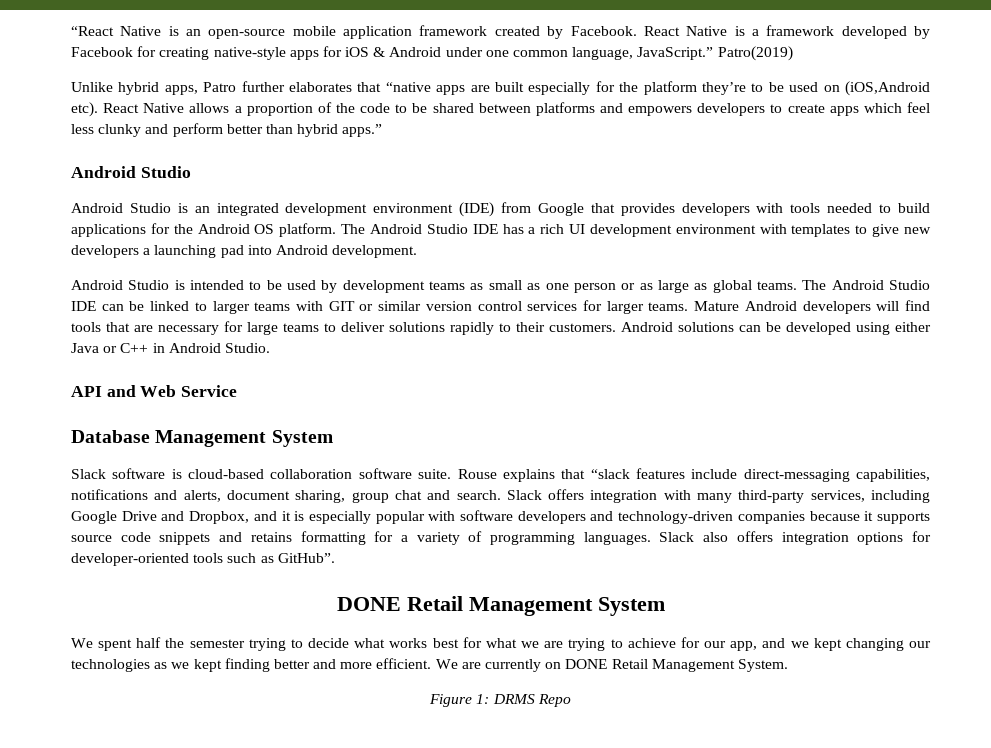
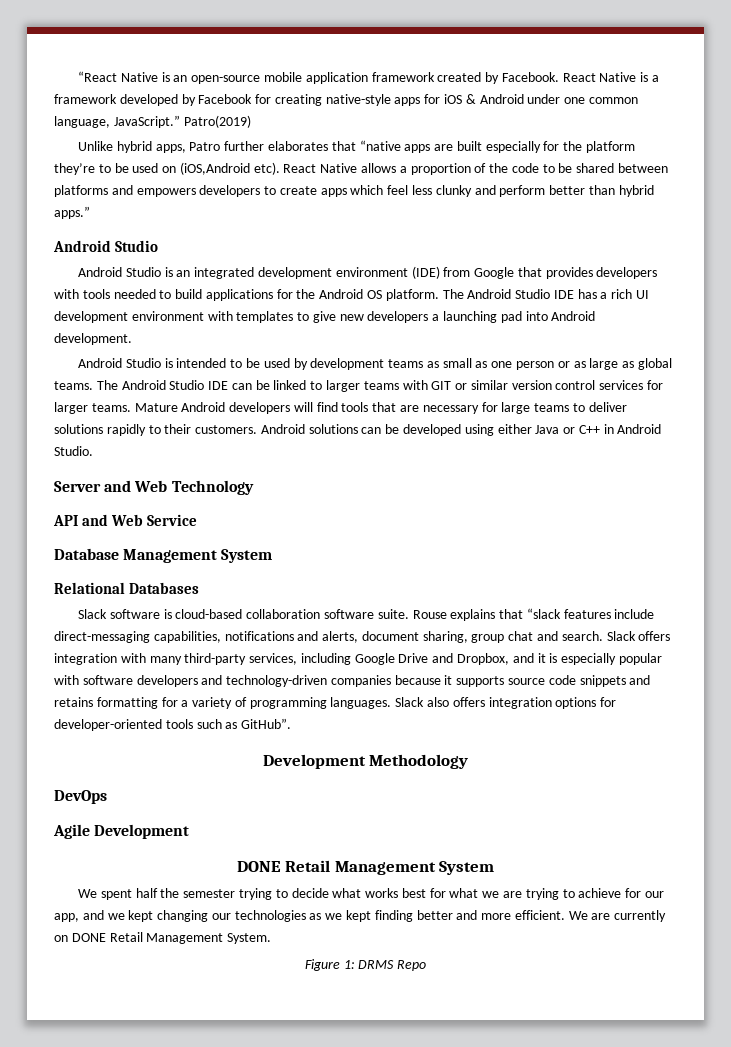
(270, 348) none -> [54,480,254,495] // Server and Web Technology
(333, 438) none -> [54,582,199,594] // Relational Databases
(335, 558) none -> [262,754,469,769] [54,790,107,804] [53,824,190,839] // Development Methodology // DevOps // Agile Development

